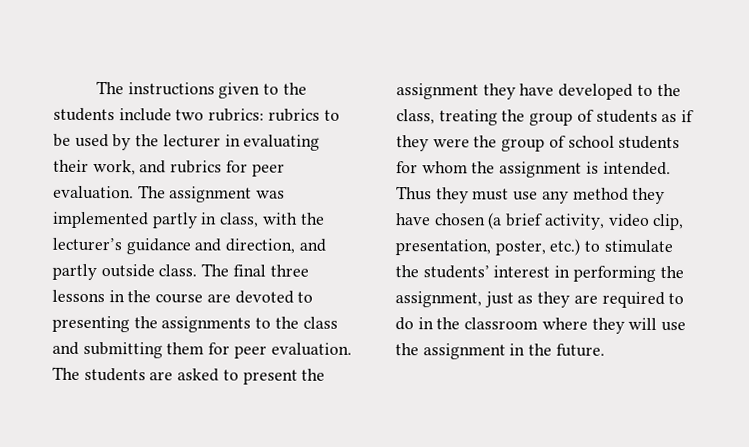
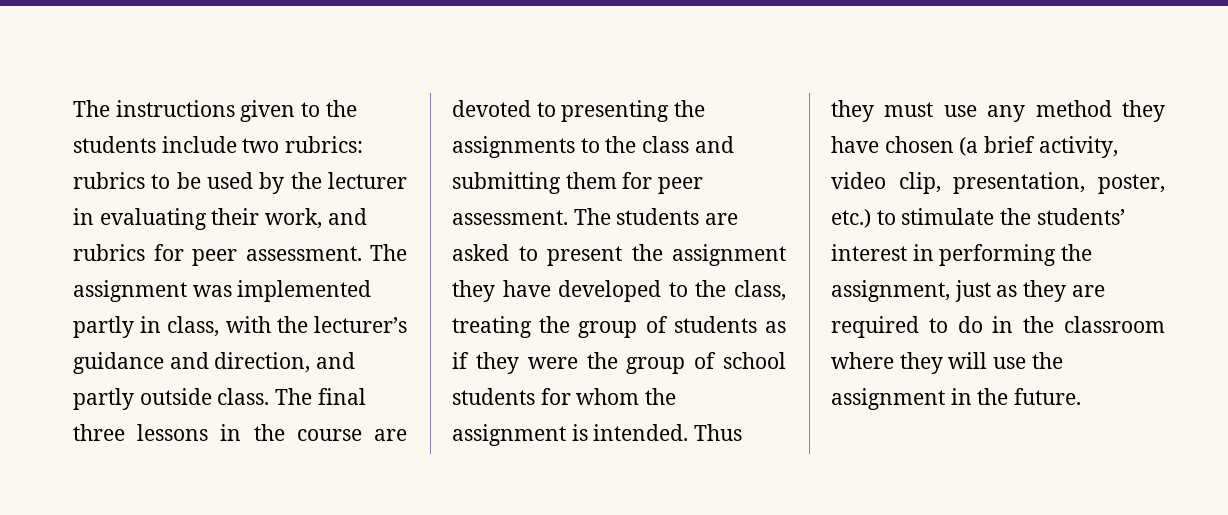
[53,185,134,200] evaluation. -> [245,246,362,261] assessment.
[270,342,352,356] evaluation. -> [452,210,568,225] assessment.

